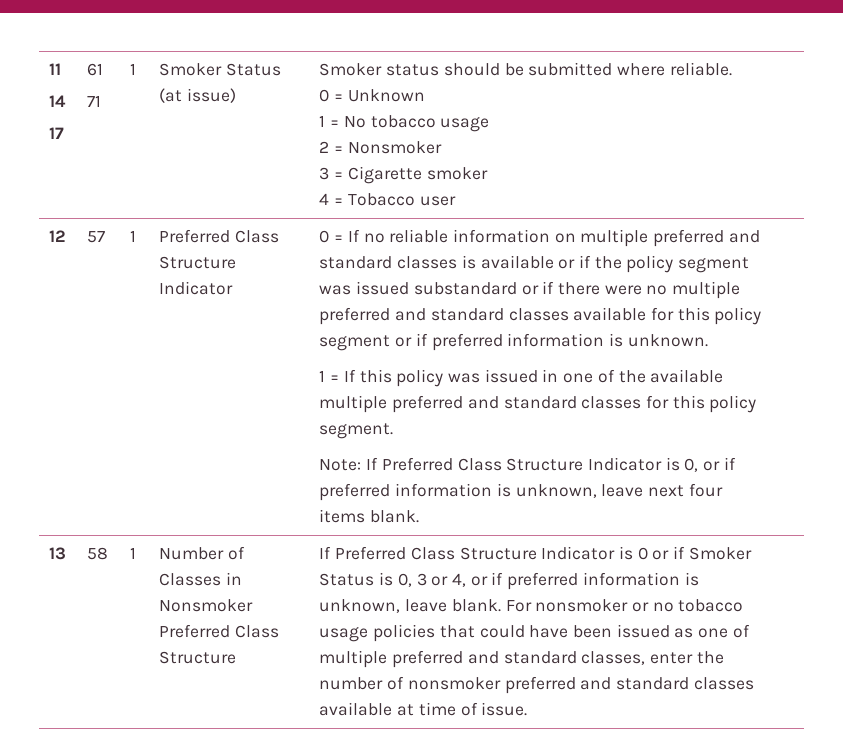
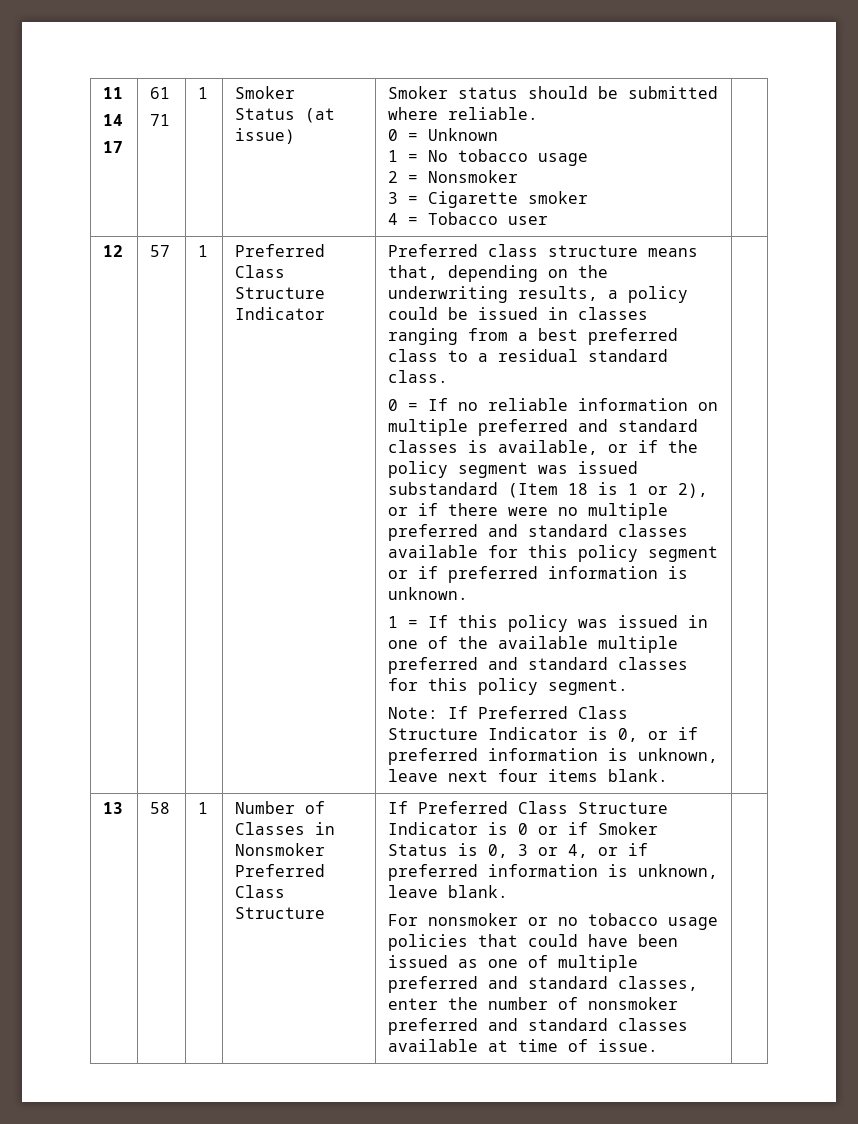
(234, 288) none -> [388,244,699,257] [388,265,609,282] [388,286,689,303] [388,307,649,320] [388,328,679,345] [388,349,669,362] [388,370,449,383] Preferred class structure means that, depending on the underwriting results, a policy could be issued in classes ranging from a best preferred class to a residual standard class. //
[480,255,554,269] available -> [498,440,599,455] available,
(517, 288) none -> [508,482,709,498] (Item 18 is 1 or 2),
(501, 605) none -> (509, 891) //

